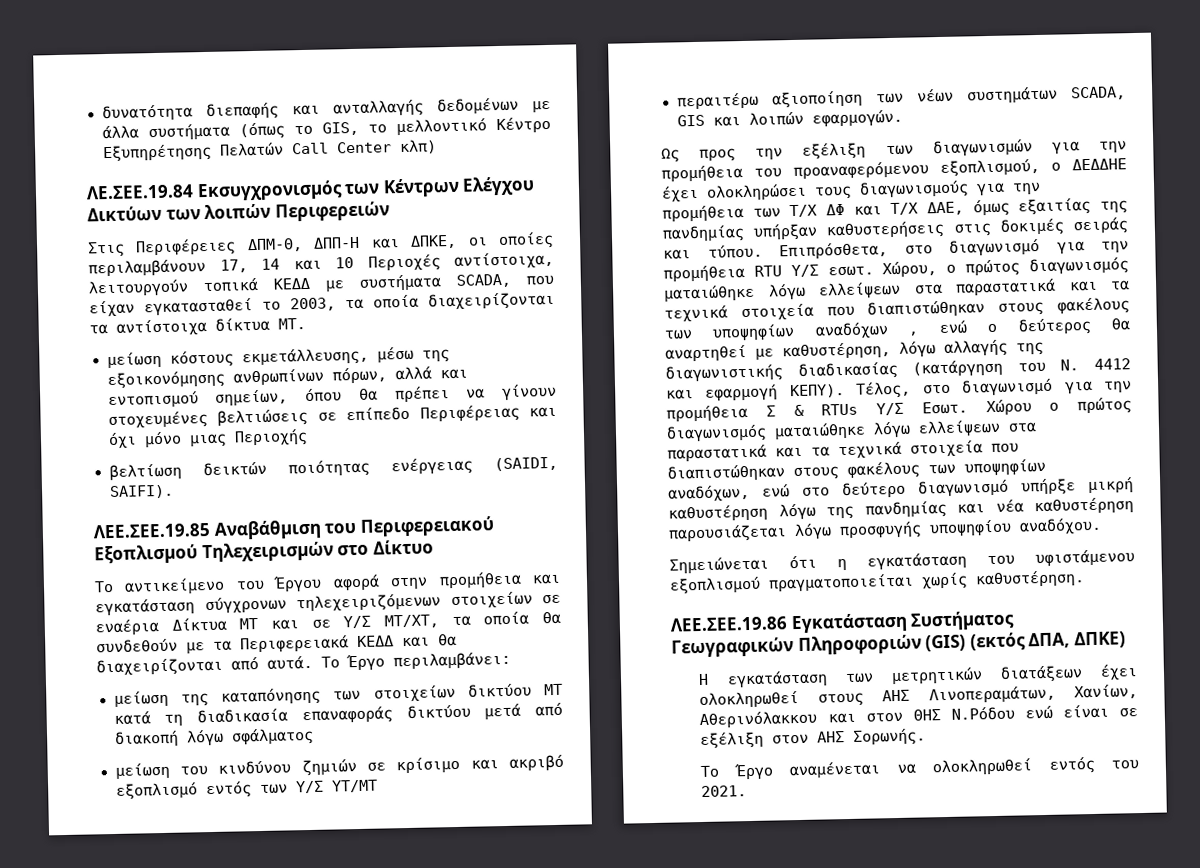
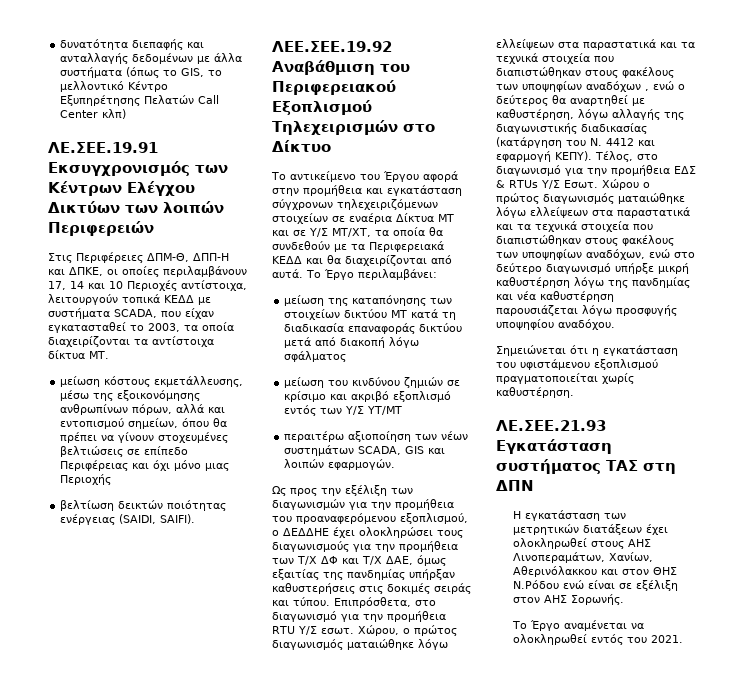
[86,184,194,200] ΛΕ.ΣΕΕ.19.84 -> [48,142,158,153] ΛΕ.ΣΕΕ.19.91
[93,522,211,539] ΛΕΕ.ΣΕΕ.19.85 -> [272,41,392,52] ΛΕΕ.ΣΕΕ.19.92
[765,405,776,417] Σ -> [674,166,696,174] EΔΣ
[670,610,1016,634] [671,631,1126,658] ΛΕΕ.ΣΕΕ.19.86 Εγκατάσταση Συστήματος Γεωγραφικών Πληροφοριών (GIS) (εκτός ΔΠΑ, ΔΠΚΕ) -> [496,420,606,431] [496,439,612,454] [496,459,676,474] [496,480,534,491] ΛΕ.ΣΕΕ.21.93 Εγκατάσταση συστήματος ΤΑΣ στη ΔΠΝ

